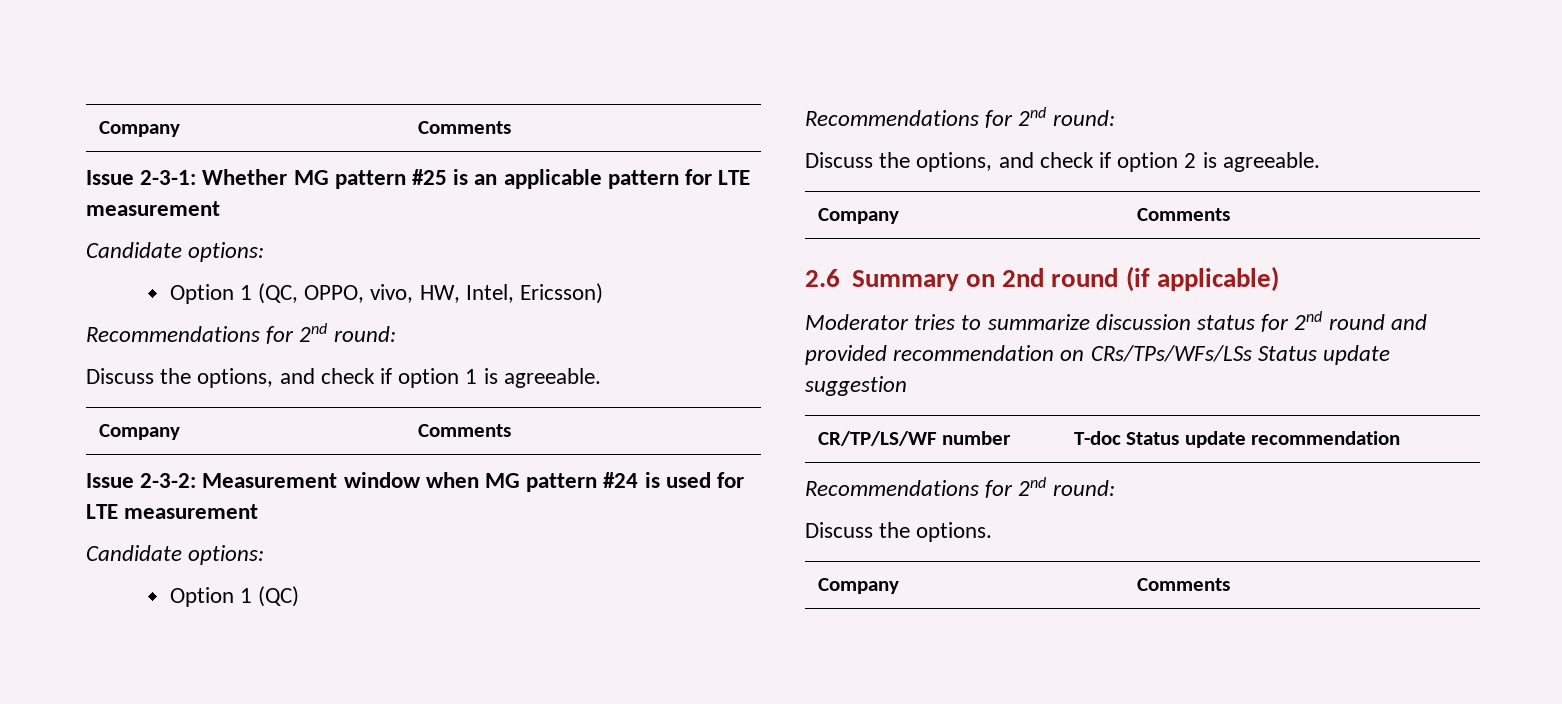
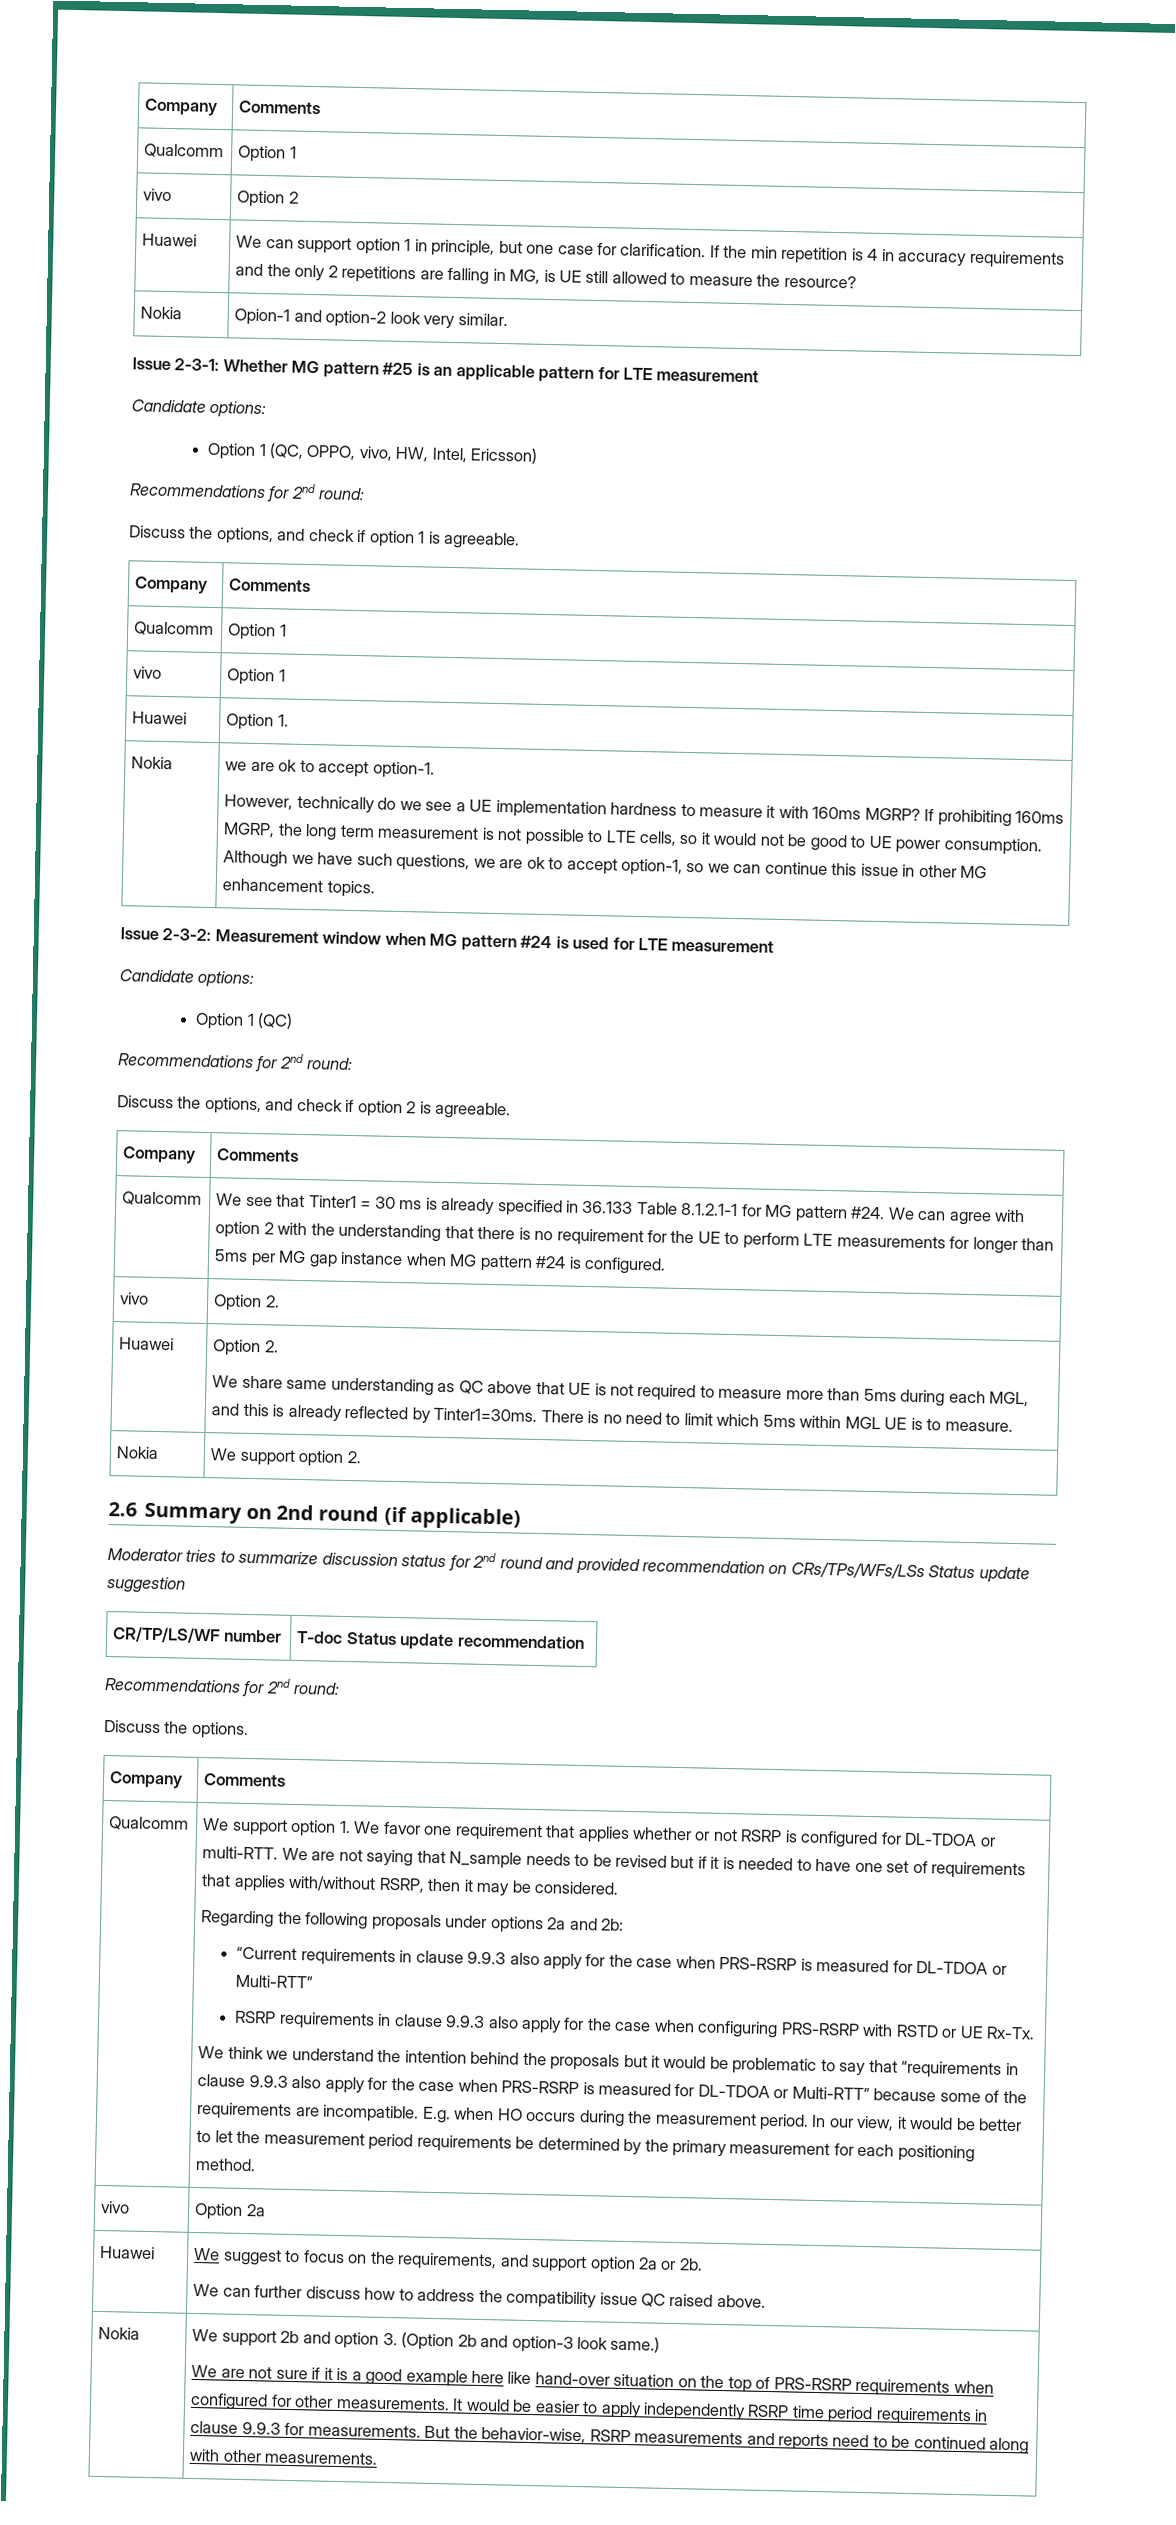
[98,121,180,137] [417,121,511,134] Company | Comments -> [144,98,219,116] [239,100,322,115] [144,143,225,159] [237,145,297,163] [143,188,173,202] [237,190,299,208] [142,233,198,247] [236,235,1065,269] [235,263,857,289] [140,306,183,320] [234,308,508,330] Company | Comments // Qualcomm | Option 1 // vivo | Option 2 // Huawei | We can support option 1 in principle, but one case for clarification. If the min repetition is 4 in accuracy requirements and the only 2 repetitions are falling in MG, is UE still allowed to measure the resource? // Nokia | Opion-1 and option-2 look very similar.
(511, 430) none -> [134,621,215,637] [227,623,287,641] [133,666,163,679] [227,668,286,686] [132,711,188,725] [226,713,289,731] [131,756,174,770] [225,759,435,779] [224,794,1065,827] [223,822,1042,856] [223,850,988,879] [222,878,375,898] // Qualcomm | Option 1 // vivo | Option 1 // Huawei | Option 1. // Nokia | we are ok to accept option-1. // However, technically do we see a UE implementation hardness to measure it with 160ms MGRP? If prohibiting 160ms MGRP, the long term measurement is not possible to LTE cells, so it would not be good to UE power consumption. Although we have such questions, we are ok to accept option-1, so we can continue this issue in other MG enhancement topics.
(1230, 214) none -> [122,1191,203,1206] [216,1193,1026,1226] [215,1221,1055,1254] [214,1249,667,1275] [120,1292,150,1305] [213,1294,280,1312] [119,1337,175,1351] [212,1339,279,1357] [212,1375,1030,1407] [211,1403,1013,1432] [116,1446,160,1460] [210,1448,361,1467] // Qualcomm | We see that Tinter1 = 30 ms is already specified in 36.133 Table 8.1.2.1-1 for MG pattern #24. We can agree with option 2 with the understanding that there is no requirement for the UE to perform LTE measurements for longer than 5ms per MG gap instance when MG pattern #24 is configured. // vivo | Option 2. // Huawei | Option 2. // We share same understanding as QC above that UE is not required to measure more than 5ms during each MGL, and this is already reflected by Tinter1=30ms. There is no need to limit which 5ms within MGL UE is to measure. // Nokia | We support option 2.
(1230, 584) none -> [109,1816,190,1831] [203,1818,996,1849] [202,1846,1027,1880] [201,1874,620,1897] [201,1910,625,1934] [236,1946,1007,1975] [235,1974,314,1989] [235,2010,1036,2040] [198,2046,1019,2079] [197,2074,1027,2104] [196,2102,1023,2132] [196,2129,975,2163] [195,2157,257,2172] [100,2201,131,2214] [194,2202,266,2220] [100,2246,156,2260] [194,2247,703,2274] [193,2283,766,2309] [98,2326,141,2340] [192,2328,661,2353] [191,2364,994,2397] [190,2392,989,2426] [190,2420,1030,2455] [189,2448,379,2465] // Qualcomm | We support option 1. We favor one requirement that applies whether or not RSRP is configured for DL-TDOA or multi-RTT. We are not saying that N_sample needs to be revised but if it is needed to have one set of requirements that applies with/without RSRP, then it may be considered. // Regarding the following proposals under options 2a and 2b: // “Current requirements in clause 9.9.3 also apply for the case when PRS-RSRP is measured for DL-TDOA or Multi-RTT” // RSRP requirements in clause 9.9.3 also apply for the case when configuring PRS-RSRP with RSTD or UE Rx-Tx. // We think we understand the intention behind the proposals but it would be problematic to say that “requirements in clause 9.9.3 also apply for the case when PRS-RSRP is measured for DL-TDOA or Multi-RTT” because some of the requirements are incompatible. E.g. when HO occurs during the measurement period. In our view, it would be better to let the measurement period requirements be determined by the primary measurement for each positioning method. // vivo | Option 2a // Huawei | We suggest to focus on the requirements, and support option 2a or 2b. // We can further discuss how to address the compatibility issue QC raised above. // Nokia | We support 2b and option 3. (Option 2b and option-3 look same.) // We are not sure if it is a good example here like hand-over situation on the top of PRS-RSRP requirements when configured for other measurements. It would be easier to apply independently RSRP time period requirements in clause 9.9.3 for measurements. But the behavior-wise, RSRP measurements and reports need to be continued along with other measurements.

